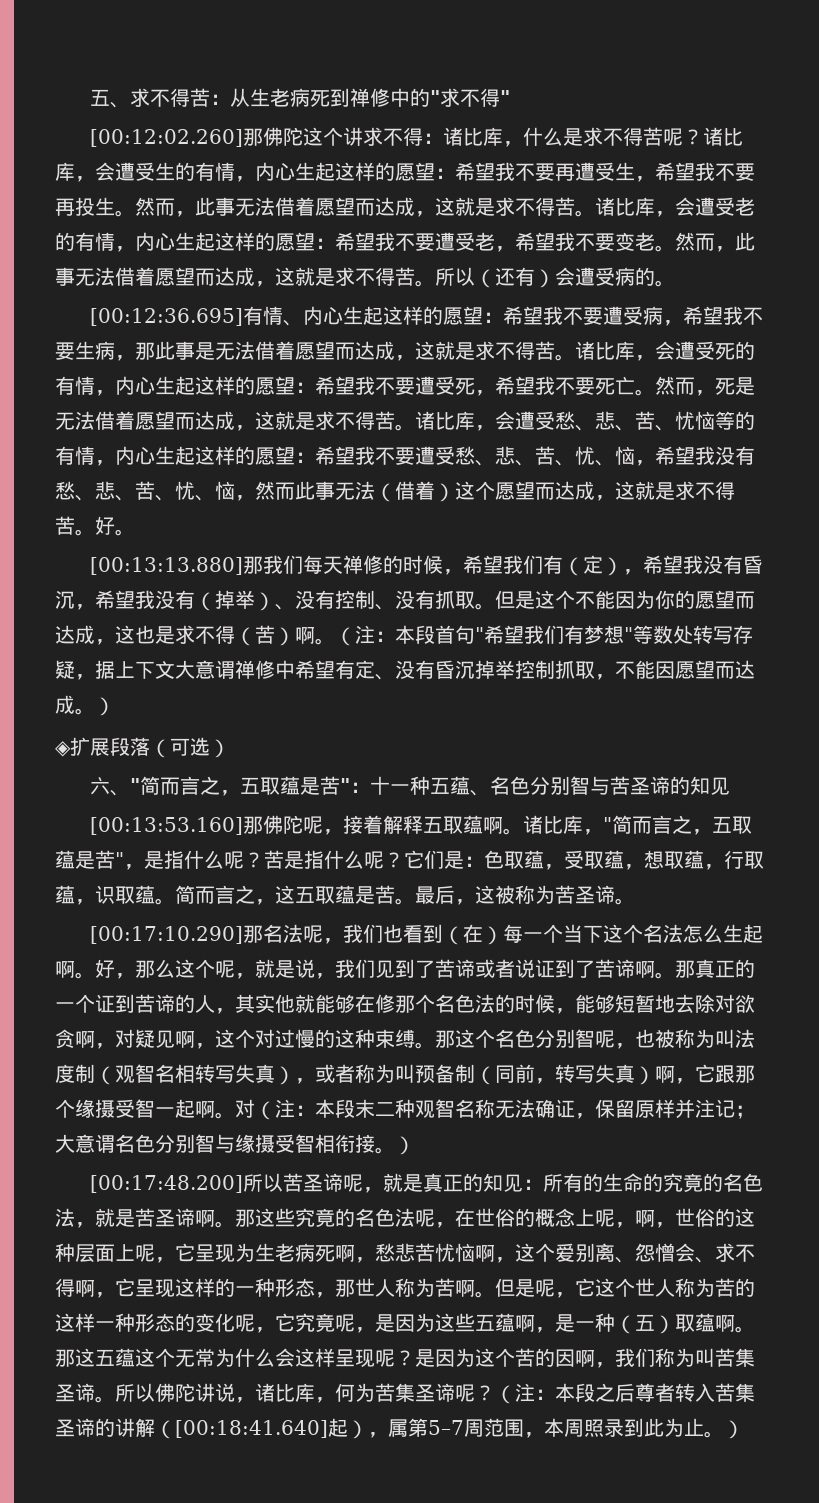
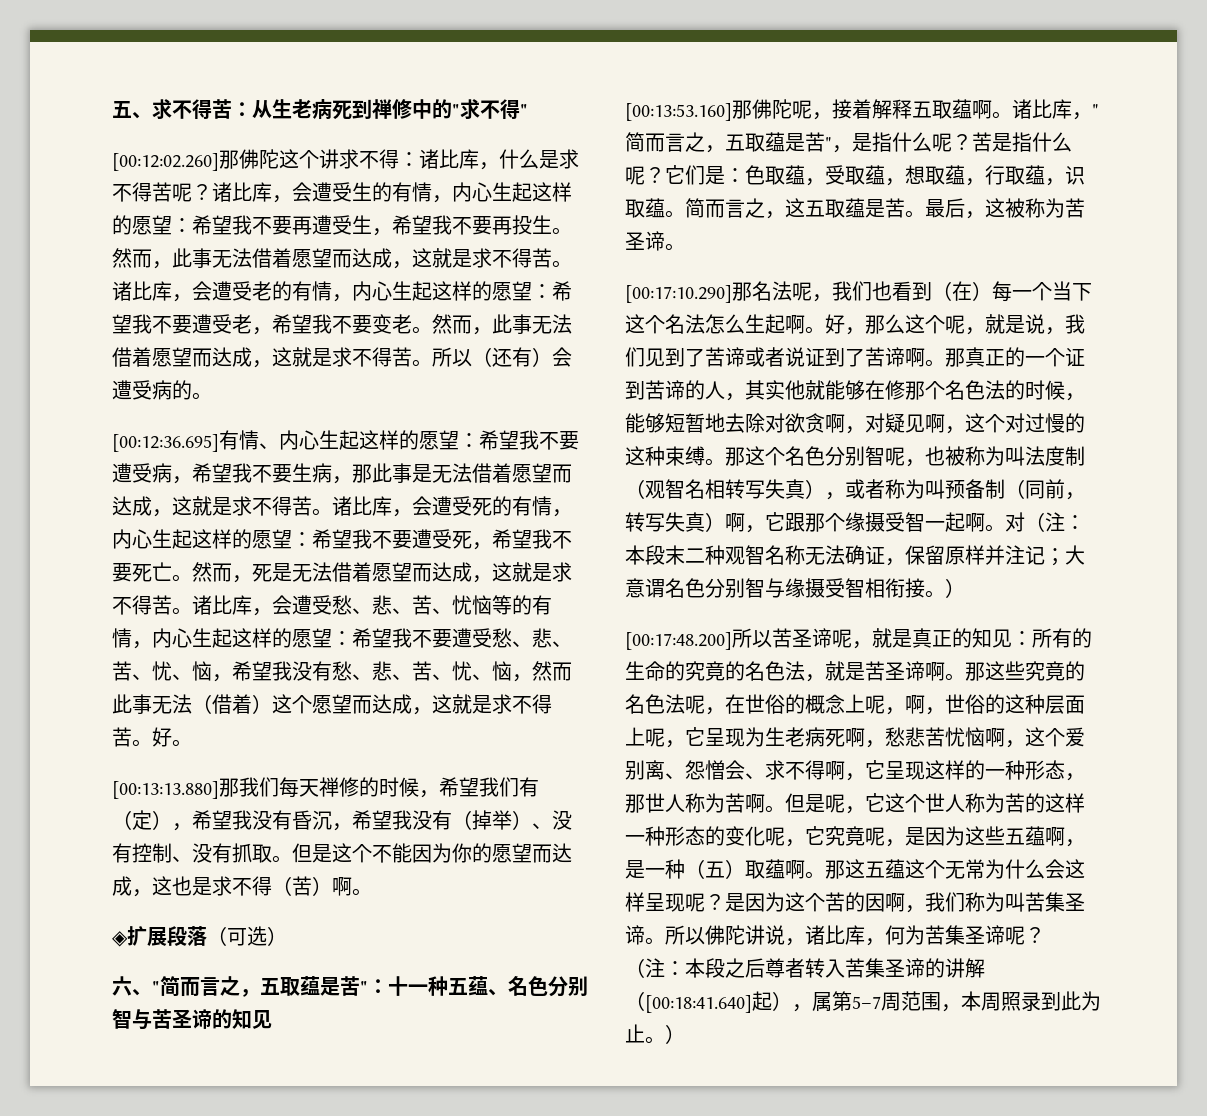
[335,625,753,646] [55,660,755,680] [55,695,115,716] （注：本段首句"希望我们有梦想"等数处转写存疑，据上下文大意谓禅修中希望有定、没有昏沉掉举控制抓取，不能因愿望而达成。） -> (372, 892) none

